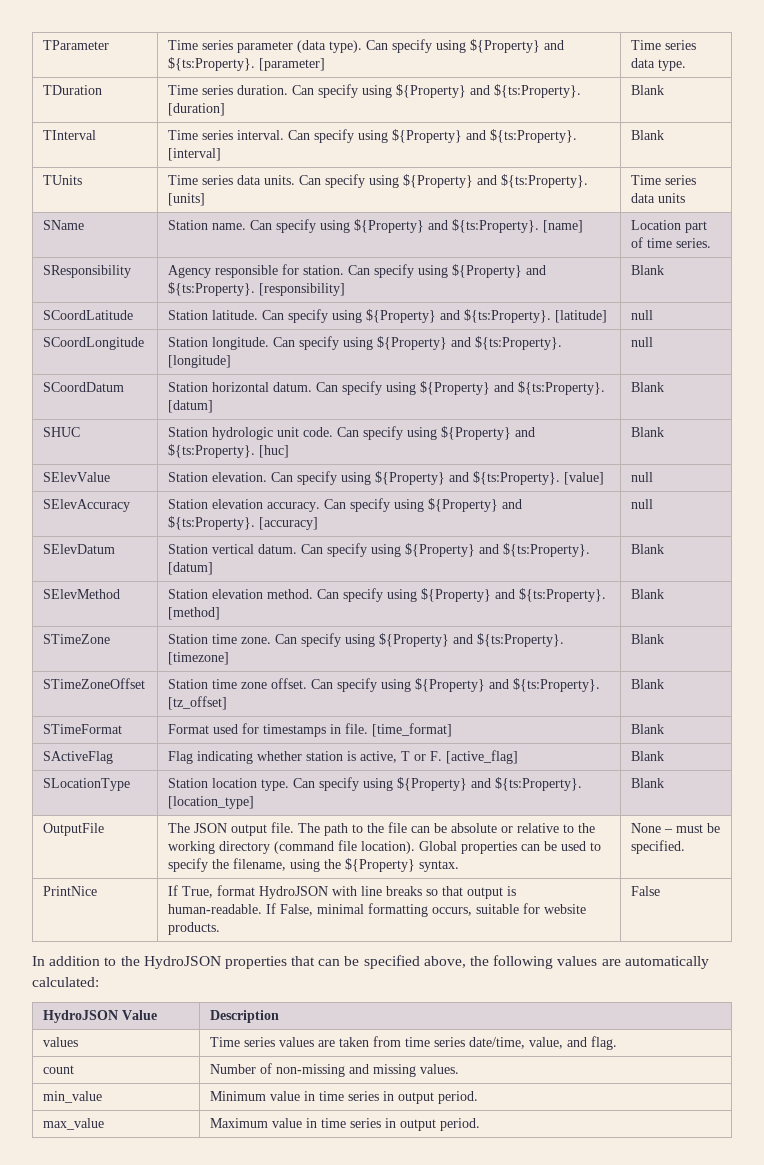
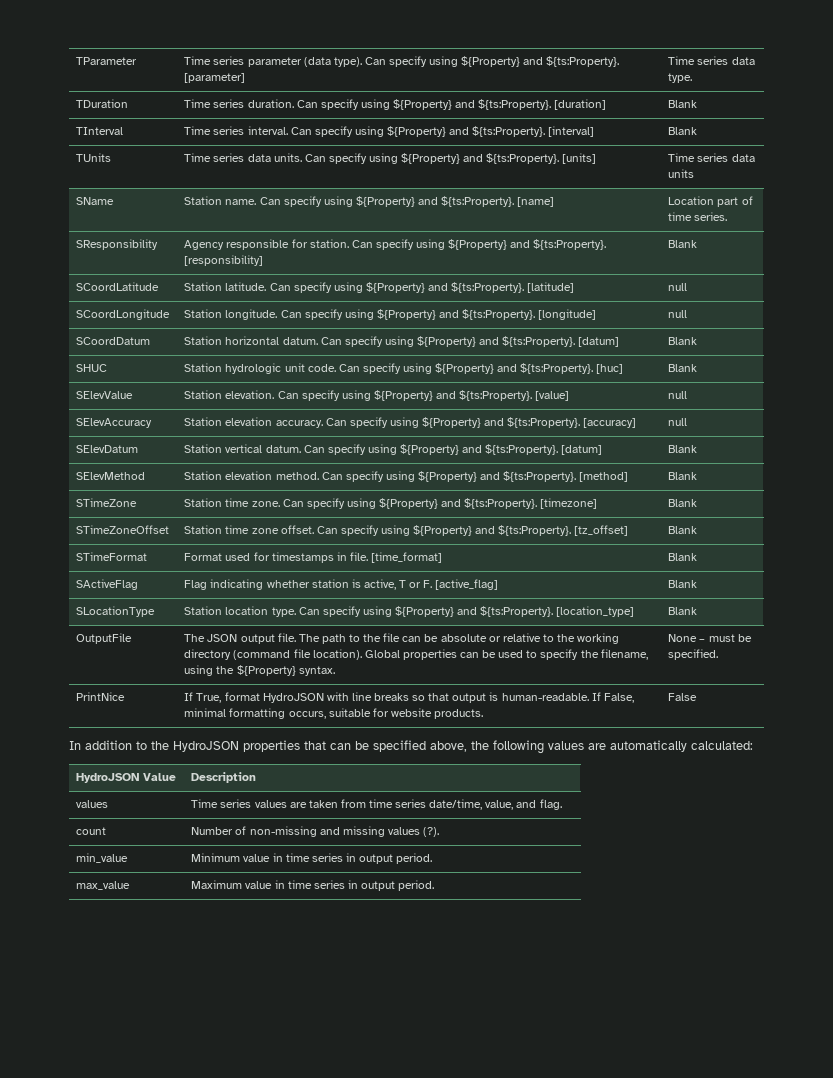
[420,1064,460,1074] values. -> [387,827,440,837] values (?).

